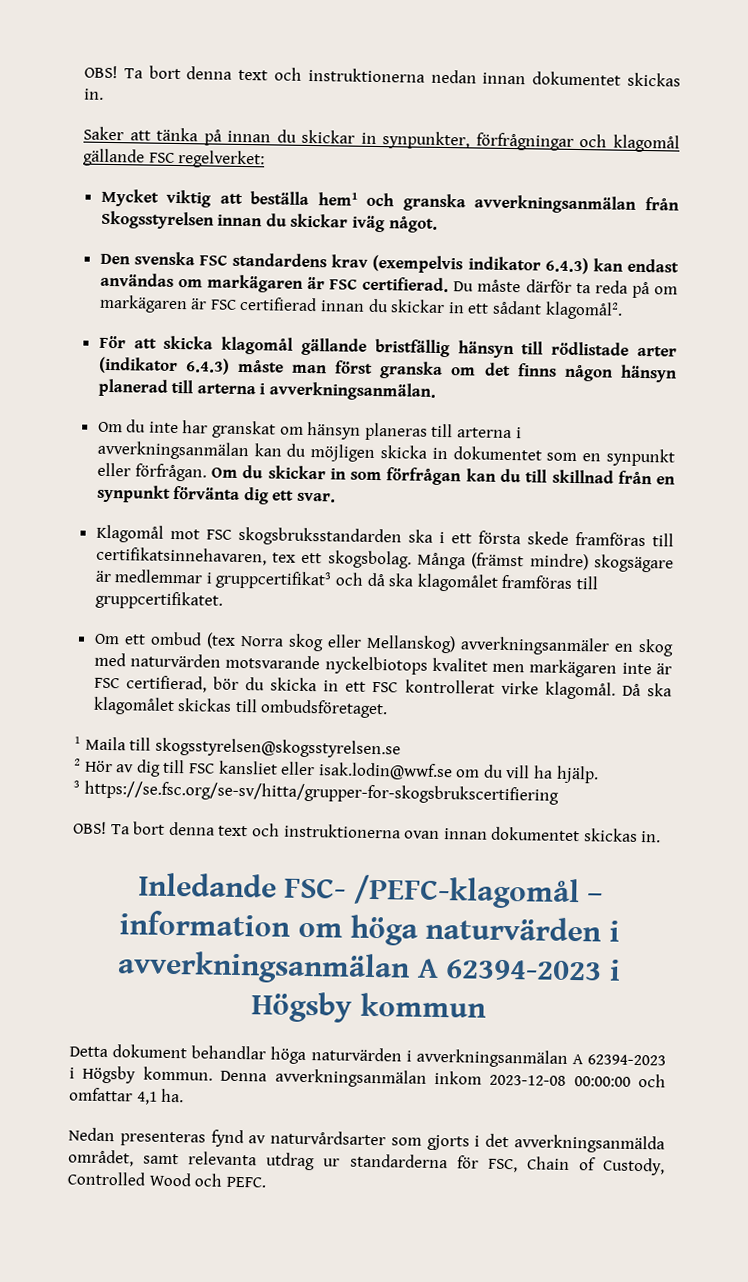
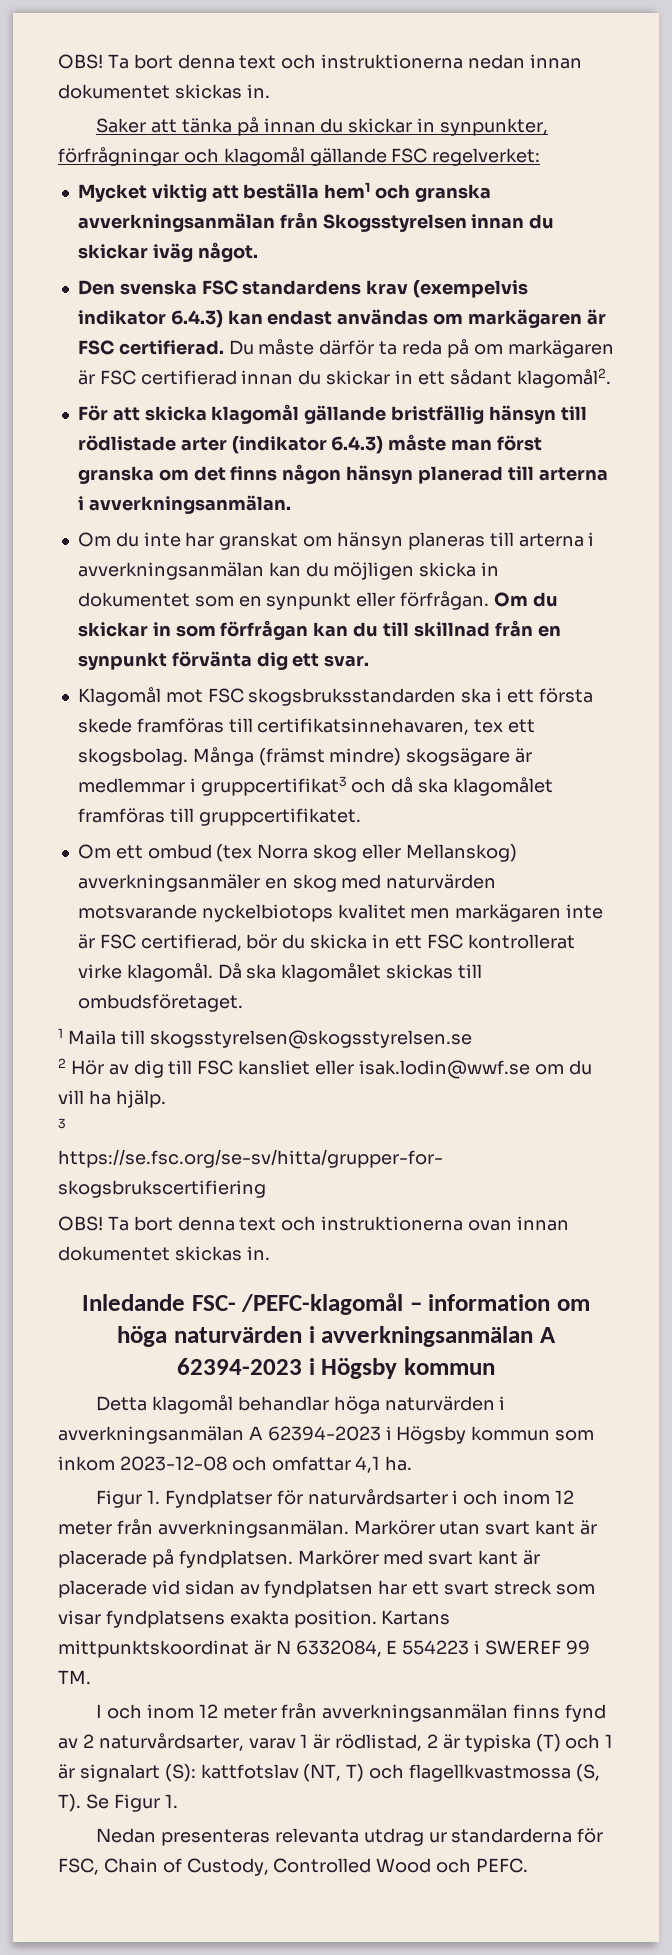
[112,1044,188,1059] dokument -> [152,1395,234,1414] klagomål
[142,1066,427,1088] kommun. Denna avverkningsanmälan -> [471,1426,595,1441] kommun som
[573,1076,631,1087] 00:00:00 -> (227, 1463) none
[68,1127,665,1154] [68,1149,180,1167] Nedan presenteras fynd av naturvårdsarter som gjorts i det avverkningsanmälda området, samt -> [96,1489,575,1508] [58,1519,598,1538] [58,1549,541,1568] [58,1580,595,1598] [58,1610,451,1628] [58,1640,590,1658] [58,1670,91,1684] [96,1703,607,1722] [58,1733,614,1752] [58,1764,600,1782] [58,1794,178,1812] [96,1828,271,1846] Figur 1. Fyndplatser för naturvårdsarter i och inom 12 meter från avverkningsanmälan. Markörer utan svart kant är placerade på fyndplatsen. Markörer med svart kant är placerade vid sidan av fyndplatsen har ett svart streck som visar fyndplatsens exakta position. Kartans mittpunktskoordinat är N 6332084, E 554223 i SWEREF 99 TM. // I och inom 12 meter från avverkningsanmälan finns fynd av 2 naturvårdsarter, varav 1 är rödlistad, 2 är typiska (T) och 1 är signalart (S): kattfotslav (NT, T) och flagellkvastmossa (S, T). Se Figur 1. // Nedan presenteras

